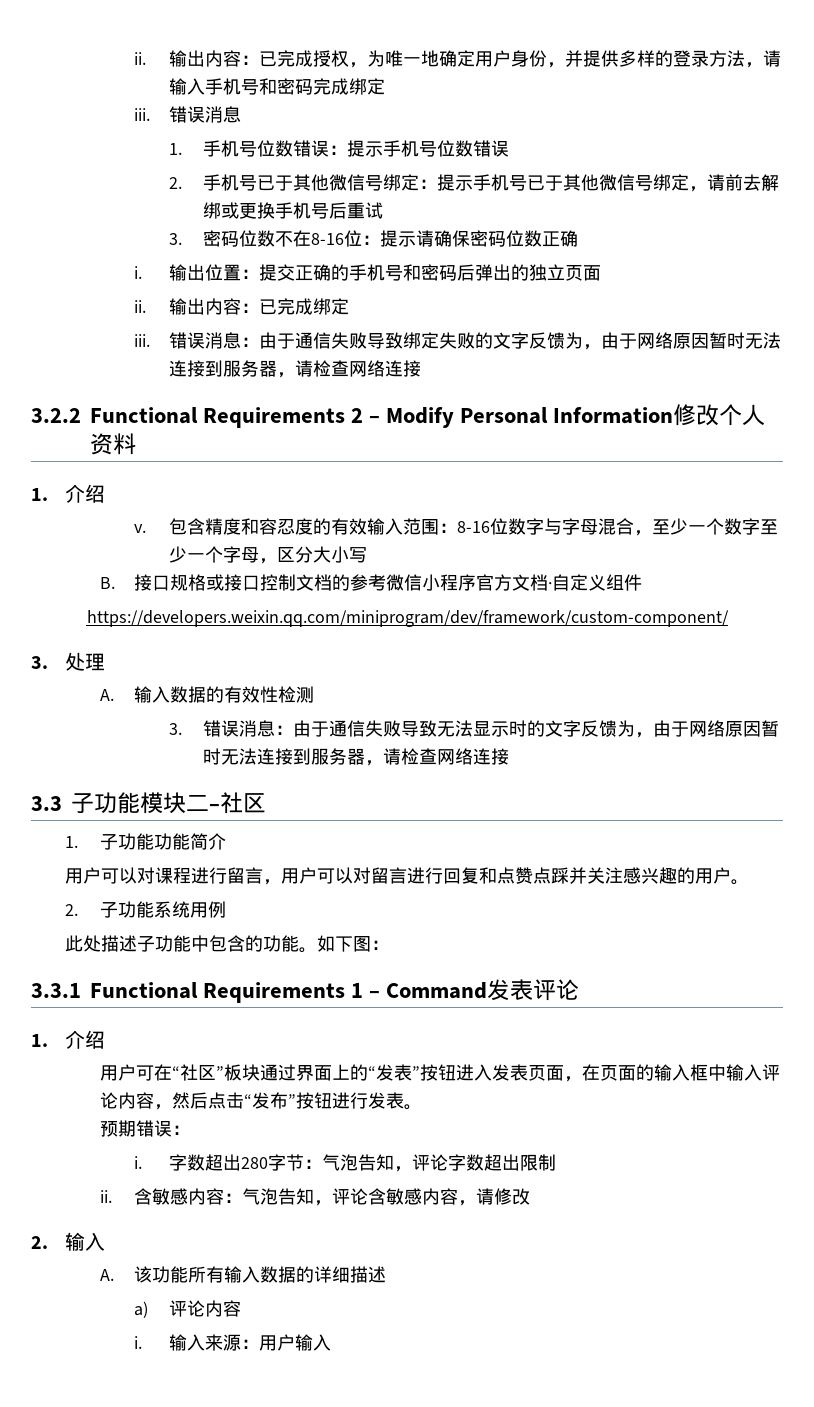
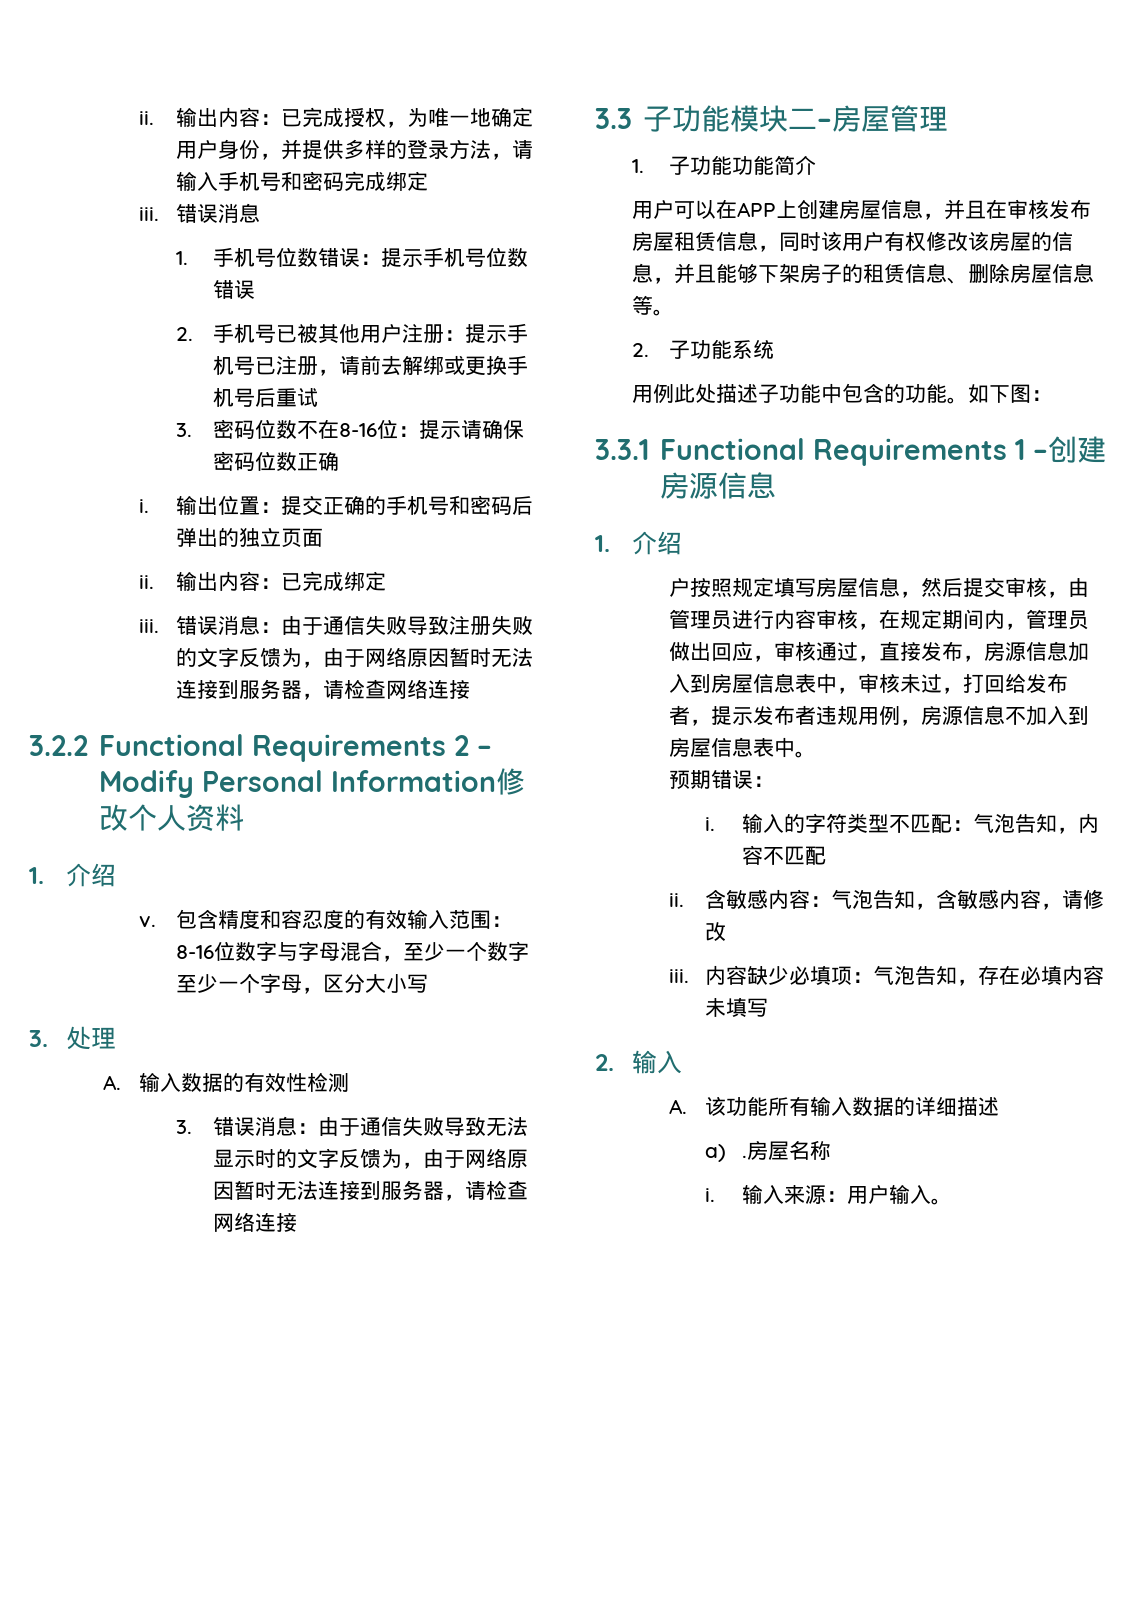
[275,174,690,191] 于其他微信号绑定：提示手机号已于其他微信号绑定 -> [296,323,528,343] [212,356,318,375] 被其他用户注册：提示手机号已注册
[402,332,439,349] 绑定 -> [449,616,492,635] 注册
[99,574,643,591] [86,610,729,627] // B.接口规格或接口控制文档的参考微信小程序官方文档·自定义组件 // https://developers.weixin.qq.com/miniprogram/dev/framework/custom-component/ -> (429, 983) none
[220,792,266,814] 社区 -> [831,105,948,132] 房屋管理
[137,867,732,885] 对课程进行留言，用户可以对留言进行回复和点赞点踩并关注感兴趣的用户 -> [715,199,1091,220] [631,231,1073,252] [631,263,1094,284] [631,295,653,315] 在APP上创建房屋信息，并且在审核发布房屋租赁信息，同时该用户有权修改该房屋的信息，并且能够下架房子的租赁信息、删除房屋信息等
[189,901,226,918] 用例 // -> [631,384,674,404] // 用例
[386,979,580,1001] [31,1030,106,1049] [99,1064,780,1082] [99,1092,422,1110] [99,1120,190,1137] [134,1154,556,1172] Command发表评论 // 1.介绍 // 用户可在“社区”板块通过界面上的“发表”按钮进入发表页面，在页面的输入框中输入评论内容，然后点击“发布”按钮进行发表。 // 预期错误： // i.字数超出280字节：气泡告知，评论字数超出限制 -> [1047,436,1106,463] [659,472,776,499] [595,531,682,555] [668,577,1089,598] [668,609,1089,630] [668,641,1089,662] [668,673,1068,694] [668,705,1089,726] [668,737,816,758] [668,770,774,789] [705,813,1100,834] [742,845,827,865] 创建房源信息 // 1.介绍 // 户按照规定填写房屋信息，然后提交审核，由管理员进行内容审核，在规定期间内，管理员做出回应，审核通过，直接发布，房源信息加入到房屋信息表中，审核未过，打回给发布者，提示发布者违规用例，房源信息不加入到房屋信息表中。 // 预期错误： // i.输入的字符类型不匹配：气泡告知，内容不匹配
[332,1188,369,1205] 评论 -> (937, 906) none
(531, 1196) none -> [668,965,1105,986] [705,997,769,1018] // iii.内容缺少必填项：气泡告知，存在必填内容未填写
[168,1300,241,1317] 评论内容 -> [742,1140,832,1160] .房屋名称
(331, 1342) none -> [931,1198,953,1205] 。

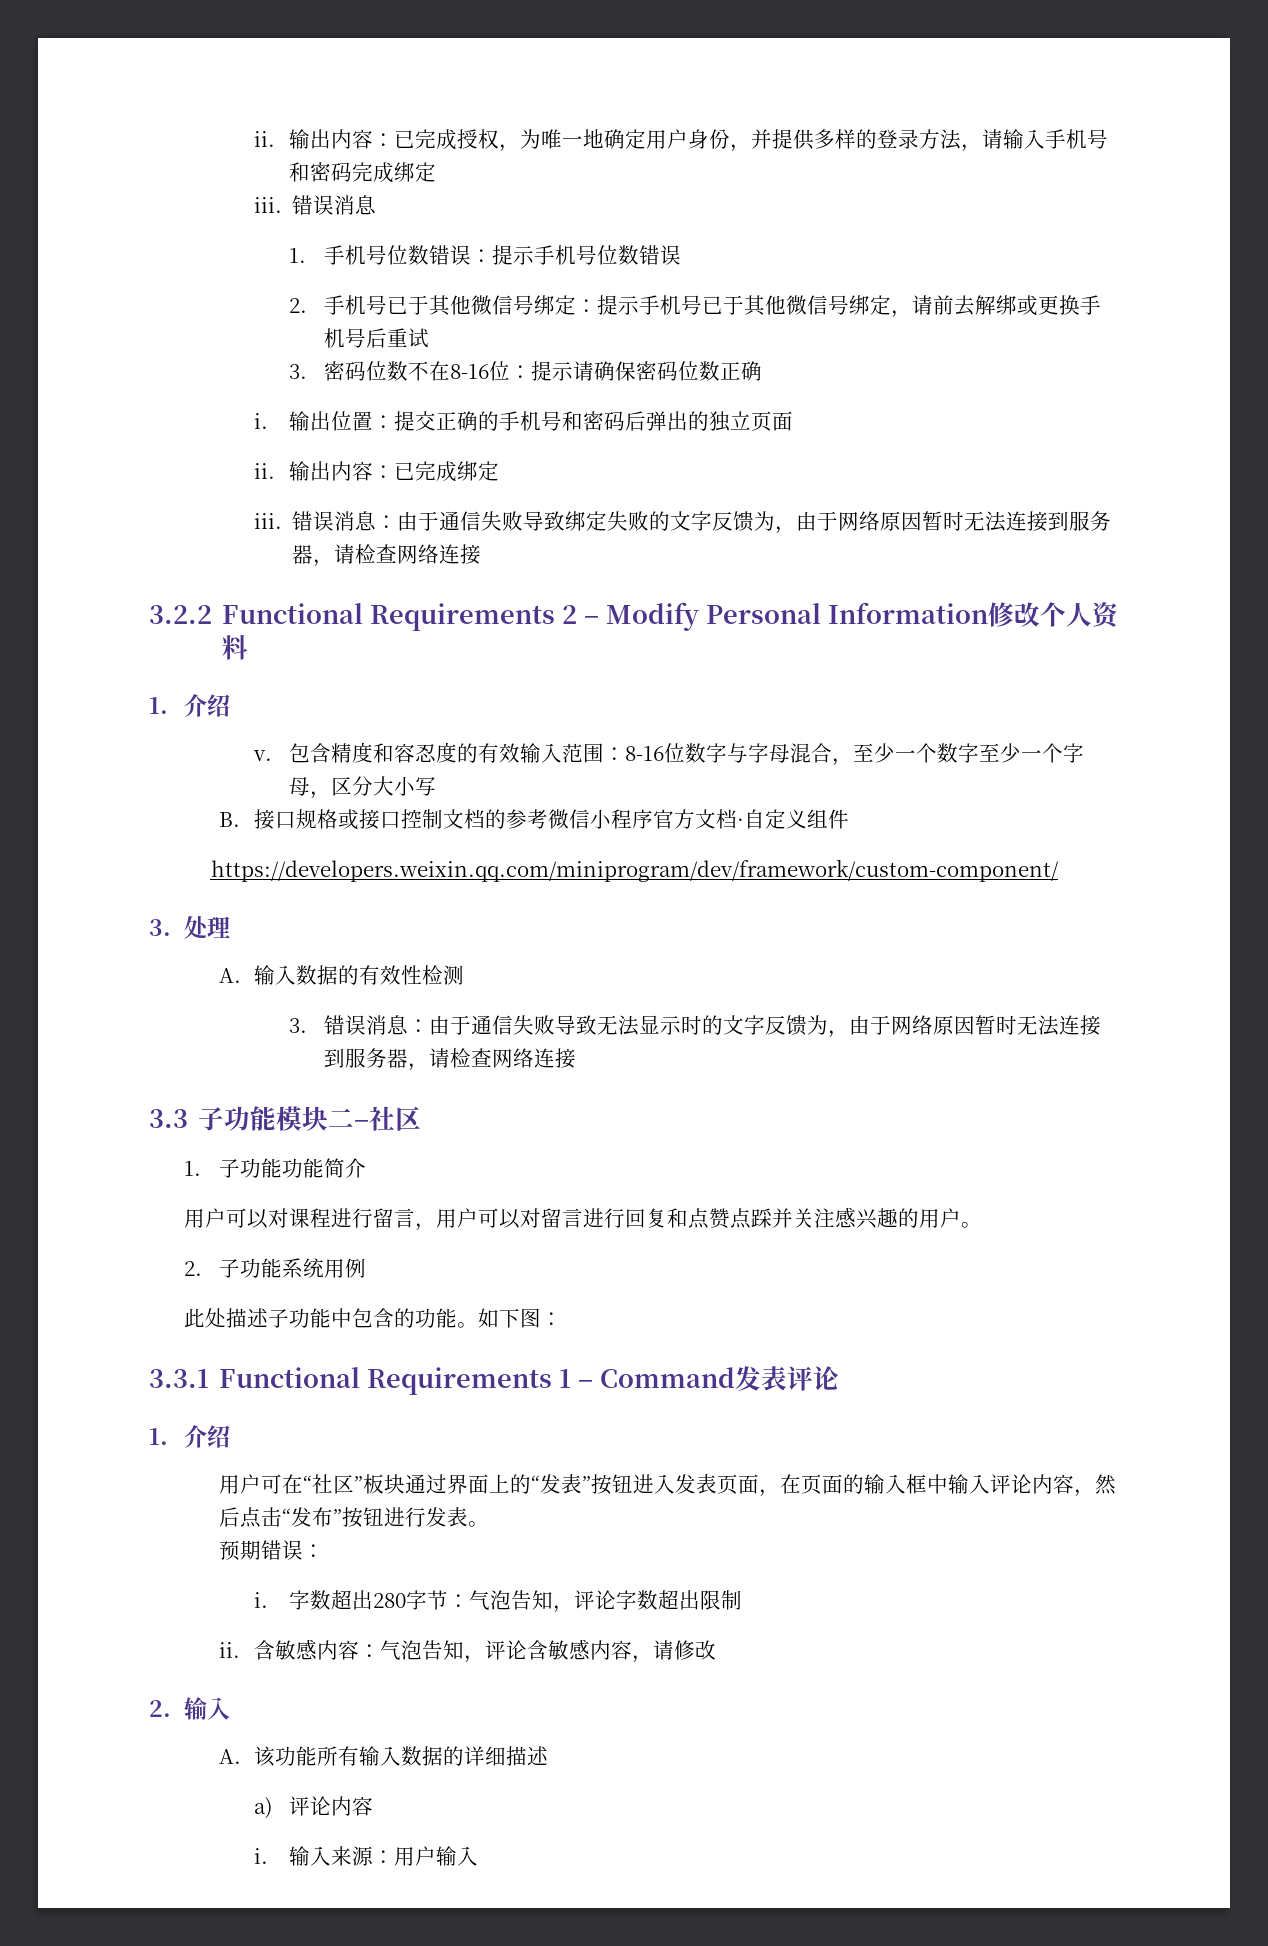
[296,323,528,343] [212,356,318,375] 被其他用户注册：提示手机号已注册 -> [408,295,892,316] 于其他微信号绑定：提示手机号已于其他微信号绑定
[449,616,492,635] 注册 -> [565,511,608,531] 绑定
(429, 983) none -> [219,809,850,830] [210,859,1059,882] // B.接口规格或接口控制文档的参考微信小程序官方文档·自定义组件 // https://developers.weixin.qq.com/miniprogram/dev/framework/custom-component/
[831,105,948,132] 房屋管理 -> [369,1106,422,1131] 社区
[715,199,1091,220] [631,231,1073,252] [631,263,1094,284] [631,295,653,315] 在APP上创建房屋信息，并且在审核发布房屋租赁信息，同时该用户有权修改该房屋的信息，并且能够下架房子的租赁信息、删除房屋信息等 -> [268,1207,962,1231] 对课程进行留言，用户可以对留言进行回复和点赞点踩并关注感兴趣的用户
[631,384,674,404] // 用例 -> [324,1258,367,1278] 用例 //
[1047,436,1106,463] [659,472,776,499] [595,531,682,555] [668,577,1089,598] [668,609,1089,630] [668,641,1089,662] [668,673,1068,694] [668,705,1089,726] [668,737,816,758] [668,770,774,789] [705,813,1100,834] [742,845,827,865] 创建房源信息 // 1.介绍 // 户按照规定填写房屋信息，然后提交审核，由管理员进行内容审核，在规定期间内，管理员做出回应，审核通过，直接发布，房源信息加入到房屋信息表中，审核未过，打回给发布者，提示发布者违规用例，房源信息不加入到房屋信息表中。 // 预期错误： // i.输入的字符类型不匹配：气泡告知，内容不匹配 -> [599,1366,839,1391] [149,1425,231,1448] [219,1474,1117,1497] [219,1507,490,1528] [219,1540,325,1561] [254,1590,743,1613] Command发表评论 // 1.介绍 // 用户可在“社区”板块通过界面上的“发表”按钮进入发表页面，在页面的输入框中输入评论内容，然后点击“发布”按钮进行发表。 // 预期错误： // i.字数超出280字节：气泡告知，评论字数超出限制
(937, 906) none -> [485,1640,528,1660] 评论
[668,965,1105,986] [705,997,769,1018] // iii.内容缺少必填项：气泡告知，存在必填内容未填写 -> (717, 1650) none
[742,1140,832,1160] .房屋名称 -> [289,1796,374,1816] 评论内容
[931,1198,953,1205] 。 -> (479, 1856) none

